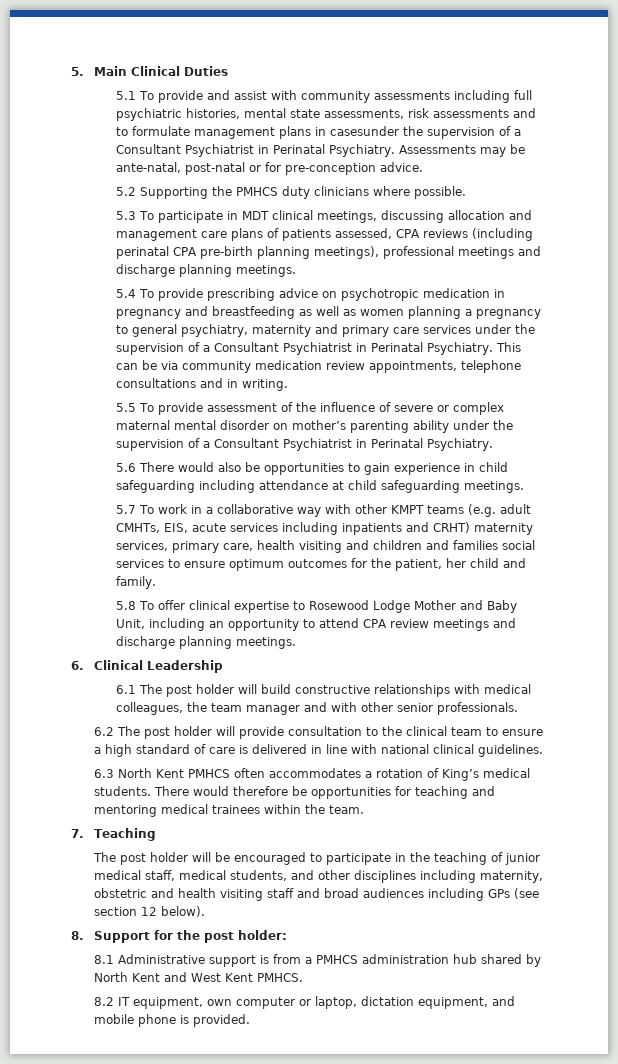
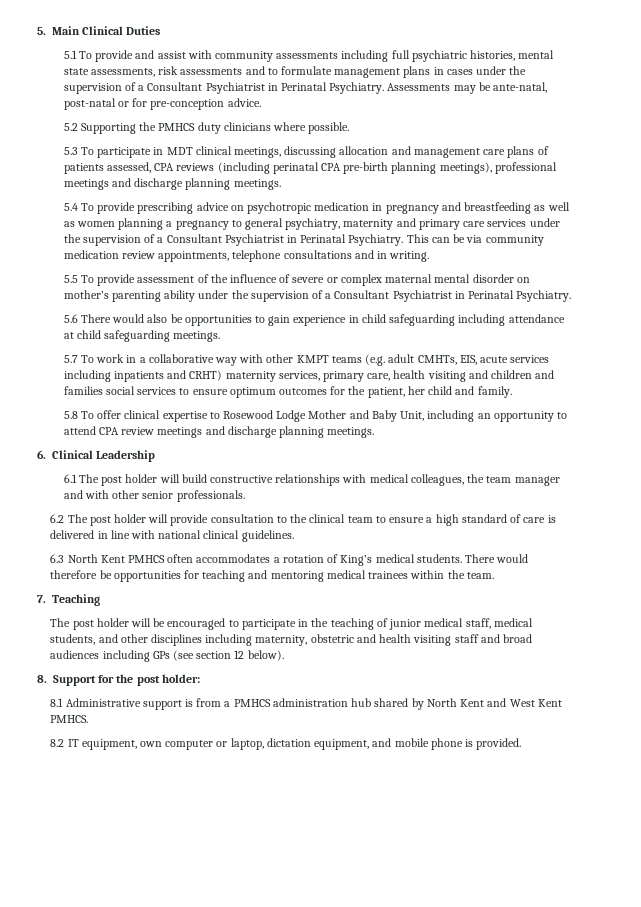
[330,126,400,136] casesunder -> [446,66,507,75] cases under

